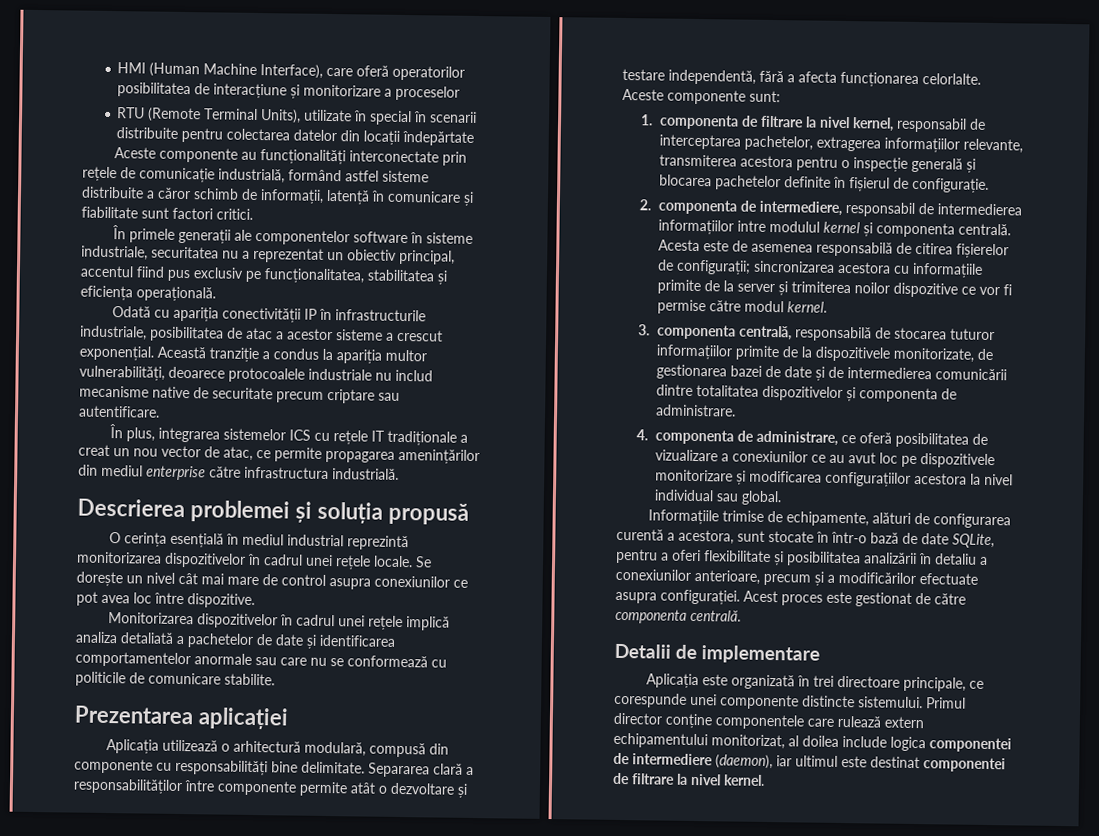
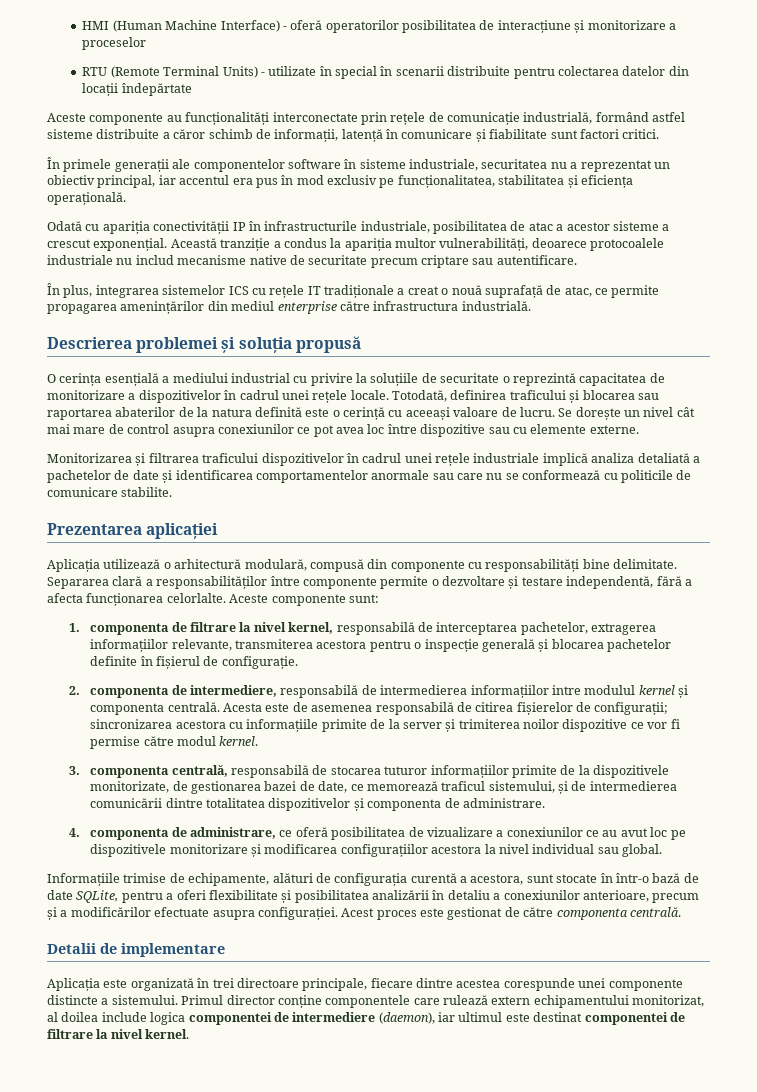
[260,64,354,79] Interface), care -> [220,20,287,32] Interface) -
[260,109,302,124] Units), -> [222,66,265,78] Units) -
[80,265,190,282] accentul fiind pus -> [158,175,324,188] iar accentul era pus în mod
[113,445,201,458] un nou vector -> [441,285,543,298] o nouă suprafață
[226,533,410,551] [76,551,162,564] în mediul industrial reprezintă monitorizarea -> [162,373,665,386] [47,390,136,400] a mediului industrial cu privire la soluțiile de securitate o reprezintă capacitatea de monitorizare a
(413, 561) none -> [392,390,659,403] [47,407,555,420] Totodată, definirea traficului și blocarea sau raportarea abaterilor de la natura definită este o cerință cu aceeași valoare de lucru.
[187,593,255,609] [108,612,404,631] dispozitive. // Monitorizarea dispozitivelor în cadrul unei rețele -> [420,424,639,437] [47,453,540,466] dispozitive sau cu elemente externe. // Monitorizarea și filtrarea traficului dispozitivelor în cadrul unei rețele industriale
[350,782,376,794] atât -> (429, 582) none
[896,117,968,133] responsabil -> [336,622,415,635] responsabilă
[845,202,916,217] responsabil -> [280,685,359,698] responsabilă
[784,366,813,378] date -> [318,781,555,793] date, ce memorează traficul sistemului,
[933,513,1012,529] configurarea -> [334,873,408,886] configurația
[969,680,985,689] ce -> [370,978,501,988] fiecare dintre acestea
(855, 701) none -> [101,998,109,1005] a

